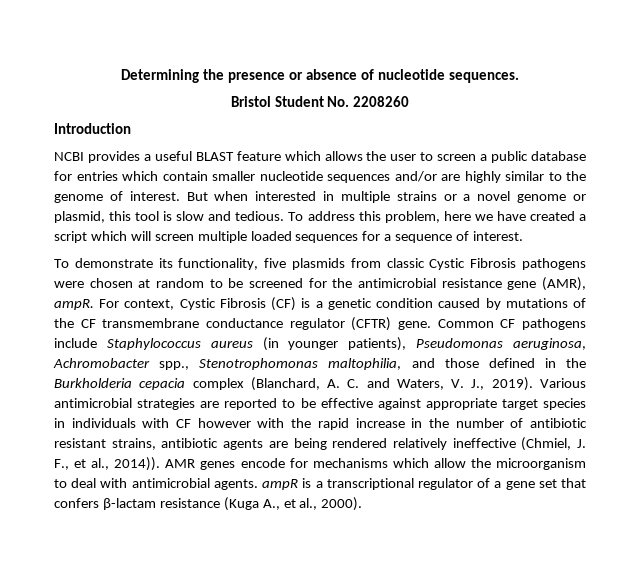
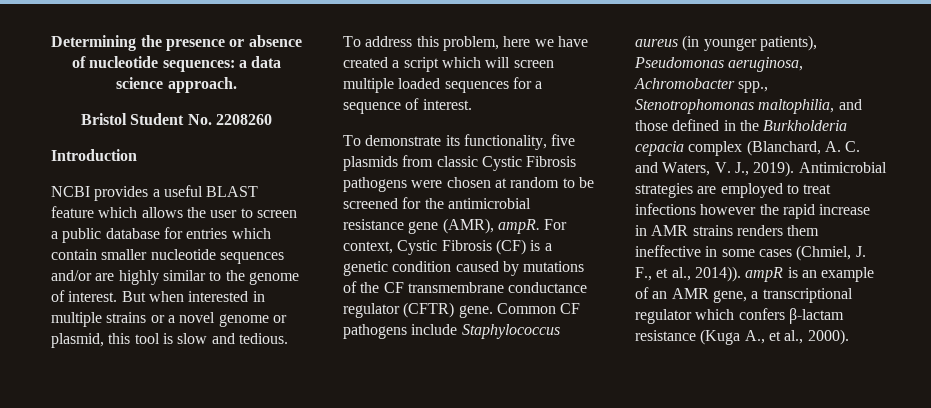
[448,72,519,83] sequences. -> [162,56,282,72] [116,77,237,93] sequences: a data science approach.
[539,378,586,388] [54,398,587,410] [54,418,587,430] [54,438,516,450] Various antimicrobial strategies are reported to be effective against appropriate target species in individuals with CF however with the rapid increase in the number of antibiotic resistant strains, antibiotic agents are being rendered relatively ineffective -> [798,162,887,173] [635,183,832,198] [635,203,871,219] [635,225,820,236] [635,245,792,257] Antimicrobial strategies are employed to treat infections however the rapid increase in AMR strains renders them ineffective in some cases
[165,458,586,470] [54,478,587,490] AMR genes encode for mechanisms which allow the microorganism to deal with antimicrobial agents. ampR is a transcriptional regulator of a gene set that -> [745,267,875,282] [635,287,853,303] [635,309,735,324] ampR is an example of an AMR gene, a transcriptional regulator which

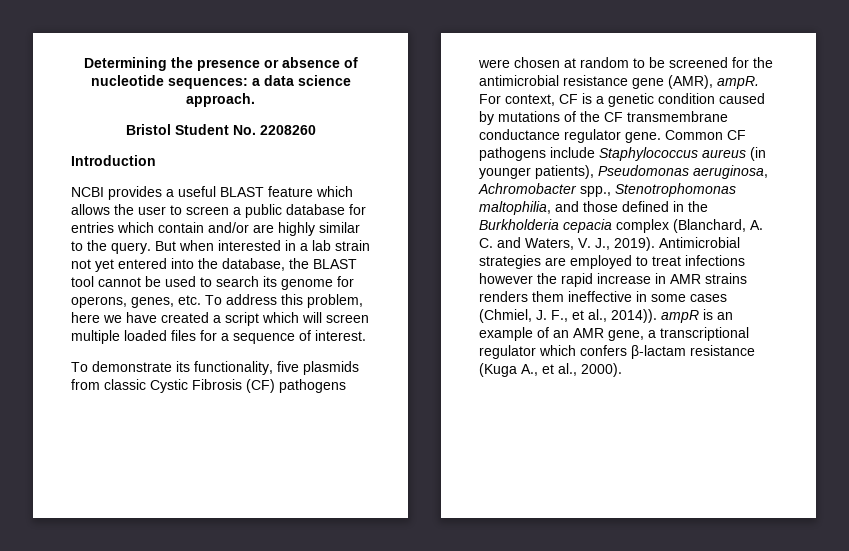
[101,249,284,264] smaller nucleotide sequences -> (204, 227) none
[248,272,299,285] [51,290,118,302] genome of interest. -> [111,242,151,254] query.
[51,312,287,327] [51,333,288,348] multiple strains or a novel genome or plasmid, this tool is slow and tedious. -> [300,240,370,251] [71,258,357,272] [71,276,354,290] [71,295,201,308] a lab strain not yet entered into the database, the BLAST tool cannot be used to search its genome for operons, genes, etc.
[444,81,509,93] sequences -> [171,330,196,341] files
(577, 161) none -> [246,379,275,393] (CF)
[397,239,526,255] Cystic Fibrosis (CF) -> [559,94,578,104] CF
[403,302,455,318] (CFTR) -> (621, 136) none

